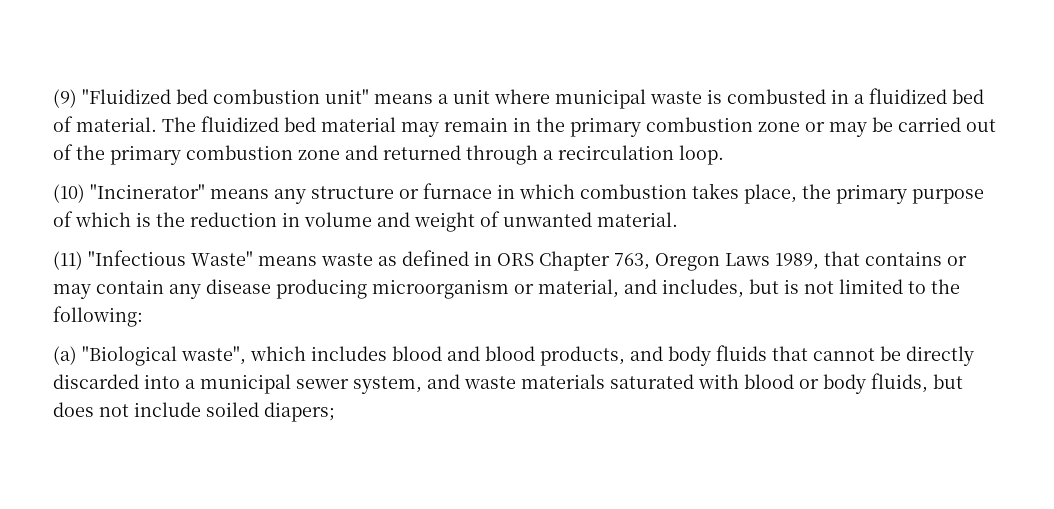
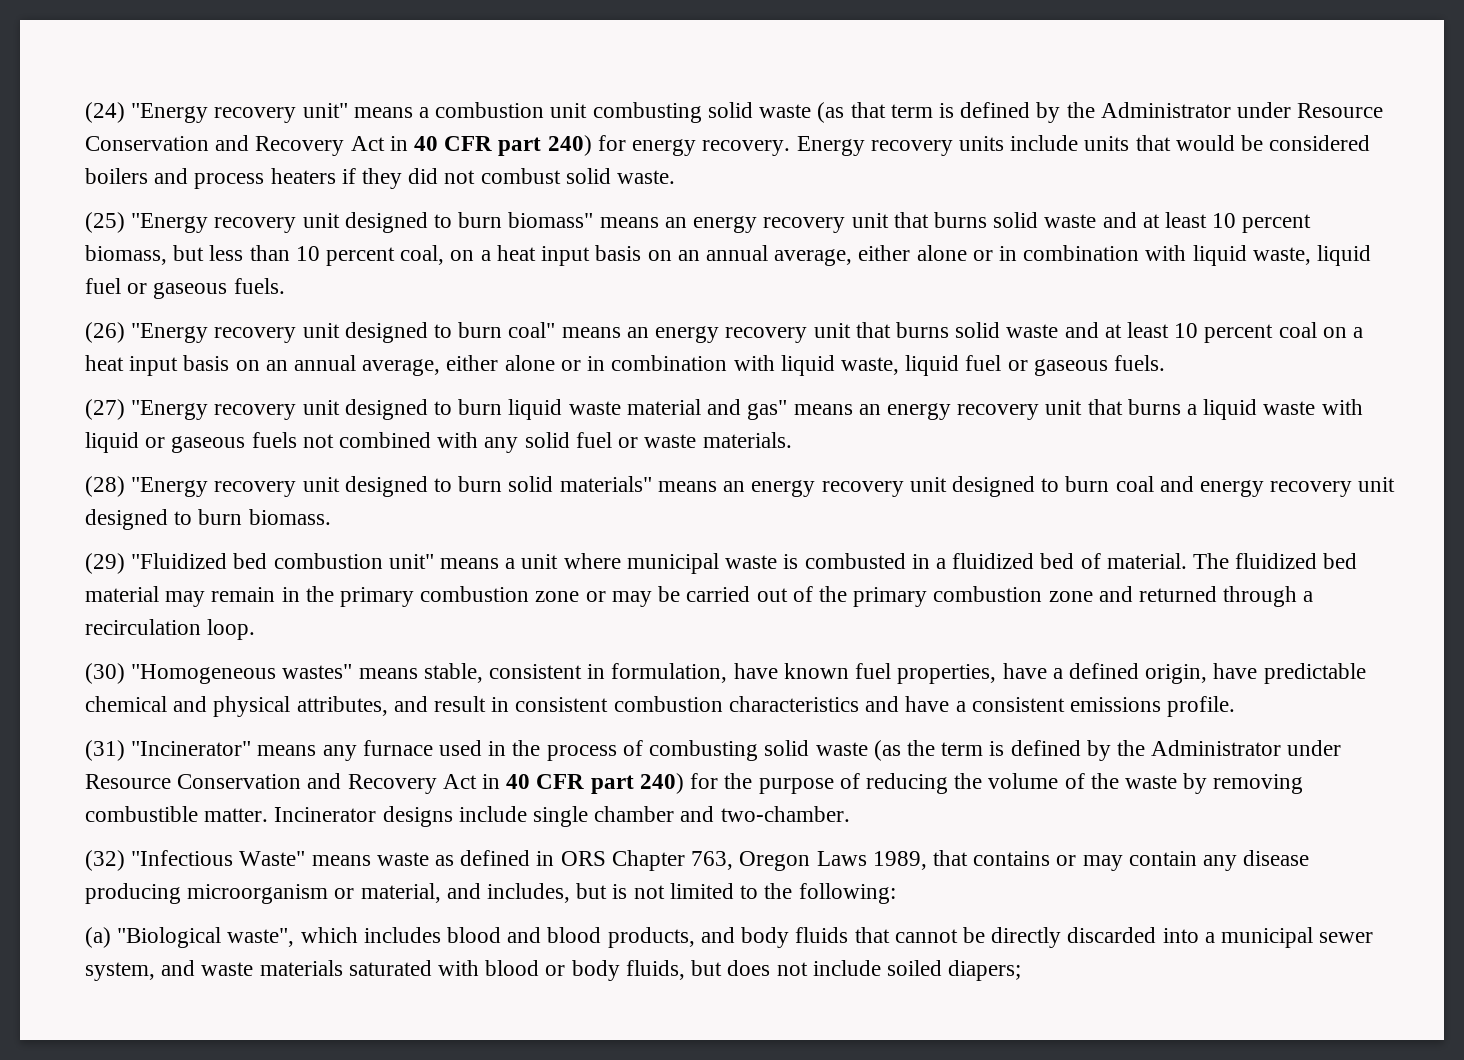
[53,89,77,108] (9) -> [85,102,1384,123] [85,135,1371,156] [85,168,676,189] [85,212,1312,233] [85,245,1372,266] [85,278,285,299] [85,322,1364,343] [85,355,1165,376] [85,399,1363,420] [85,432,792,453] [85,476,1396,497] [85,509,331,530] [85,553,125,574] (24) "Energy recovery unit" means a combustion unit combusting solid waste (as that term is defined by the Administrator under Resource Conservation and Recovery Act in 40 CFR part 240) for energy recovery. Energy recovery units include units that would be considered boilers and process heaters if they did not combust solid waste. // (25) "Energy recovery unit designed to burn biomass" means an energy recovery unit that burns solid waste and at least 10 percent biomass, but less than 10 percent coal, on a heat input basis on an annual average, either alone or in combination with liquid waste, liquid fuel or gaseous fuels. // (26) "Energy recovery unit designed to burn coal" means an energy recovery unit that burns solid waste and at least 10 percent coal on a heat input basis on an annual average, either alone or in combination with liquid waste, liquid fuel or gaseous fuels. // (27) "Energy recovery unit designed to burn liquid waste material and gas" means an energy recovery unit that burns a liquid waste with liquid or gaseous fuels not combined with any solid fuel or waste materials. // (28) "Energy recovery unit designed to burn solid materials" means an energy recovery unit designed to burn coal and energy recovery unit designed to burn biomass. // (29)
[53,183,984,204] [53,211,678,232] [53,251,83,270] (10) "Incinerator" means any structure or furnace in which combustion takes place, the primary purpose of which is the reduction in volume and weight of unwanted material. // (11) -> [85,663,1366,684] [85,696,1236,717] [85,740,1342,761] [85,773,1304,794] [85,806,850,827] [85,850,125,871] (30) "Homogeneous wastes" means stable, consistent in formulation, have known fuel properties, have a defined origin, have predictable chemical and physical attributes, and result in consistent combustion characteristics and have a consistent emissions profile. // (31) "Incinerator" means any furnace used in the process of combusting solid waste (as the term is defined by the Administrator under Resource Conservation and Recovery Act in 40 CFR part 240) for the purpose of reducing the volume of the waste by removing combustible matter. Incinerator designs include single chamber and two-chamber. // (32)

